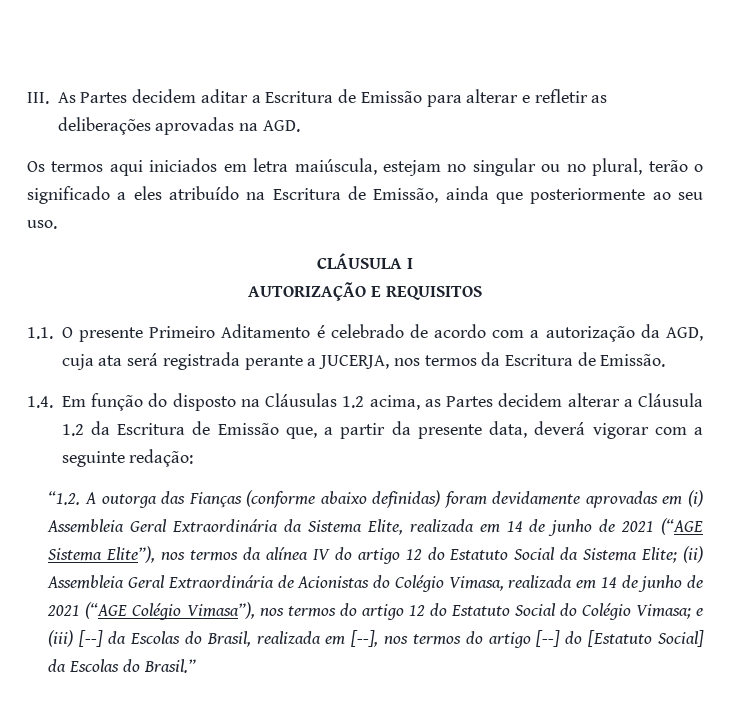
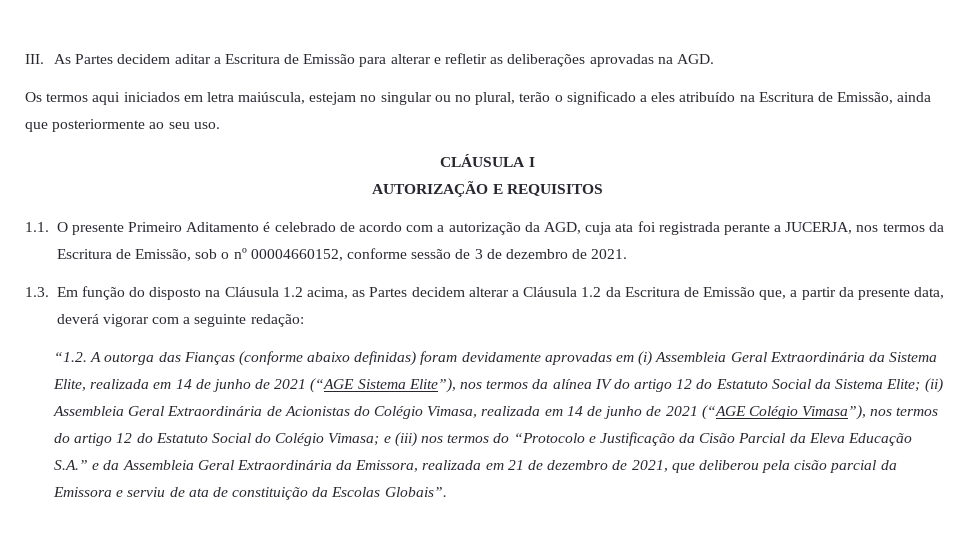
[127,353,159,366] será -> [637,221,656,232] foi
[600,354,666,367] [27,396,53,408] Emissão. // 1.4. -> [135,248,628,261] [25,287,49,297] Emissão, sob o nº 00004660152, conforme sessão de 3 de dezembro de 2021. // 1.3.
[265,393,337,407] Cláusulas -> [224,287,279,297] Cláusula
[79,630,704,648] [48,659,196,673] [--] da Escolas do Brasil, realizada em [--], nos termos do artigo [--] do [Estatuto Social] da Escolas do Brasil.” -> [420,432,913,446] [53,460,897,473] [52,487,447,500] nos termos do “Protocolo e Justificação da Cisão Parcial da Eleva Educação S.A.” e da Assembleia Geral Extraordinária da Emissora, realizada em 21 de dezembro de 2021, que deliberou pela cisão parcial da Emissora e serviu de ata de constituição da Escolas Globais”.

